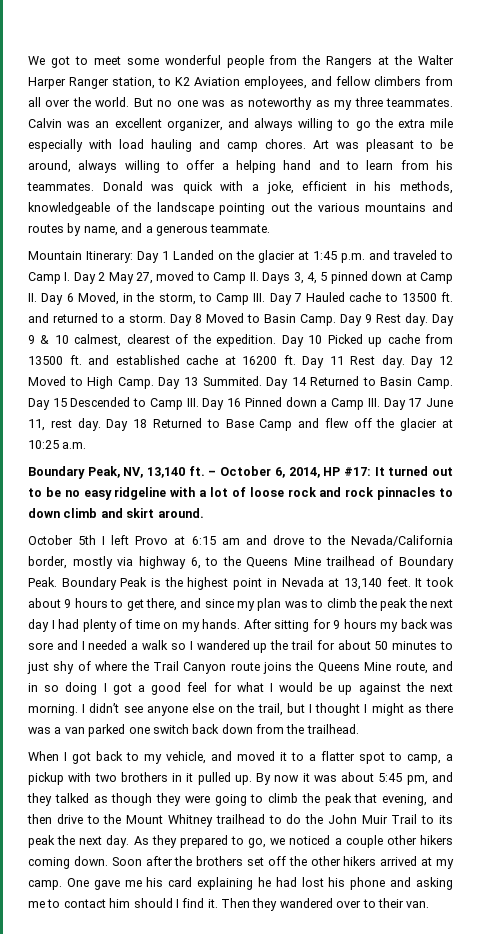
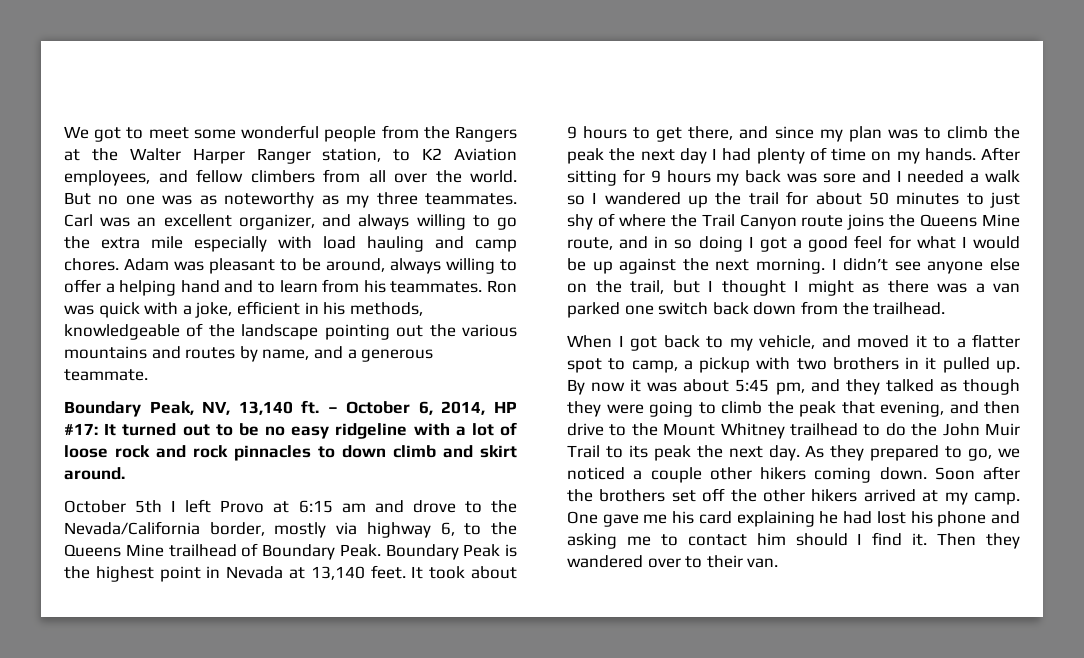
[28,118,62,128] Calvin -> [64,214,93,227] Carl
[313,140,329,149] Art -> [124,258,169,271] Adam
[102,181,143,191] Donald -> [487,280,517,293] Ron
[28,250,453,263] [28,271,454,284] [28,292,453,305] [28,313,454,326] [28,334,453,347] [28,355,454,368] [28,376,453,389] [28,397,454,410] [28,418,453,431] [28,440,87,449] // Mountain Itinerary: Day 1 Landed on the glacier at 1:45 p.m. and traveled to Camp I. Day 2 May 27, moved to Camp II. Days 3, 4, 5 pinned down at Camp II. Day 6 Moved, in the storm, to Camp III. Day 7 Hauled cache to 13500 ft. and returned to a storm. Day 8 Moved to Basin Camp. Day 9 Rest day. Day 9 & 10 calmest, clearest of the expedition. Day 10 Picked up cache from 13500 ft. and established cache at 16200 ft. Day 11 Rest day. Day 12 Moved to High Camp. Day 13 Summited. Day 14 Returned to Basin Camp. Day 15 Descended to Camp III. Day 16 Pinned down a Camp III. Day 17 June 11, rest day. Day 18 Returned to Base Camp and flew off the glacier at 10:25 a.m. -> (148, 375) none

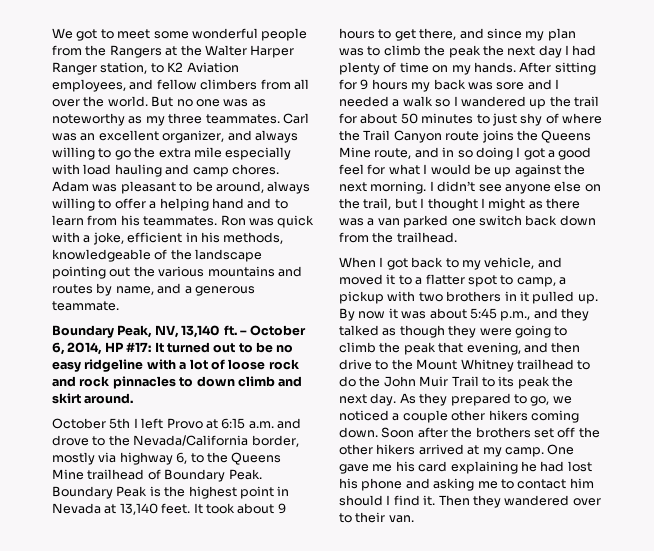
[341,503,366,513] am -> [248,421,274,429] a.m.
[775,382,805,395] pm, -> [500,311,531,321] p.m.,

